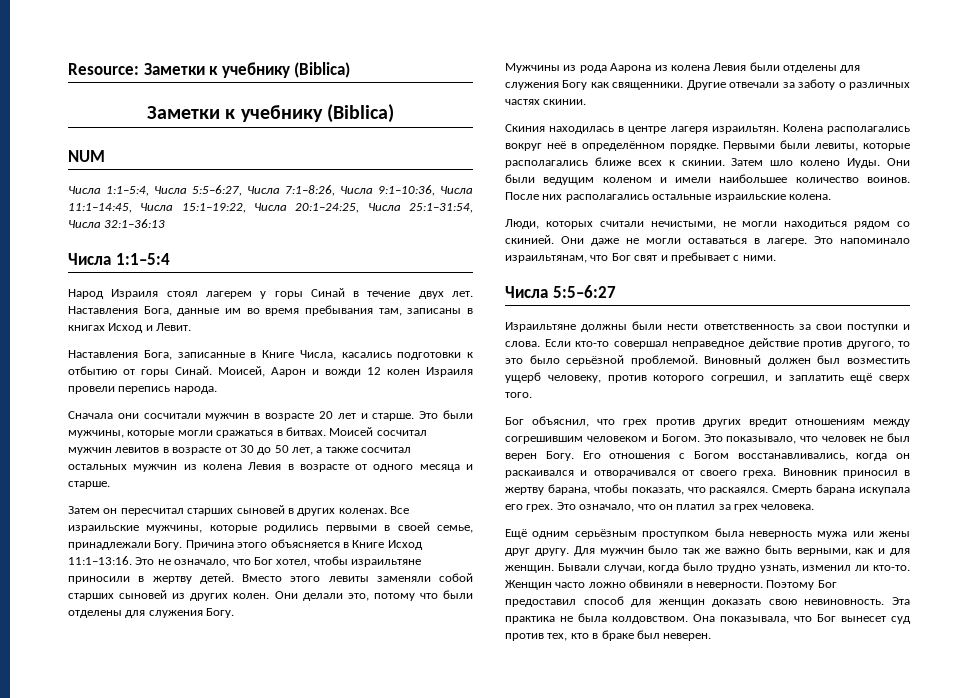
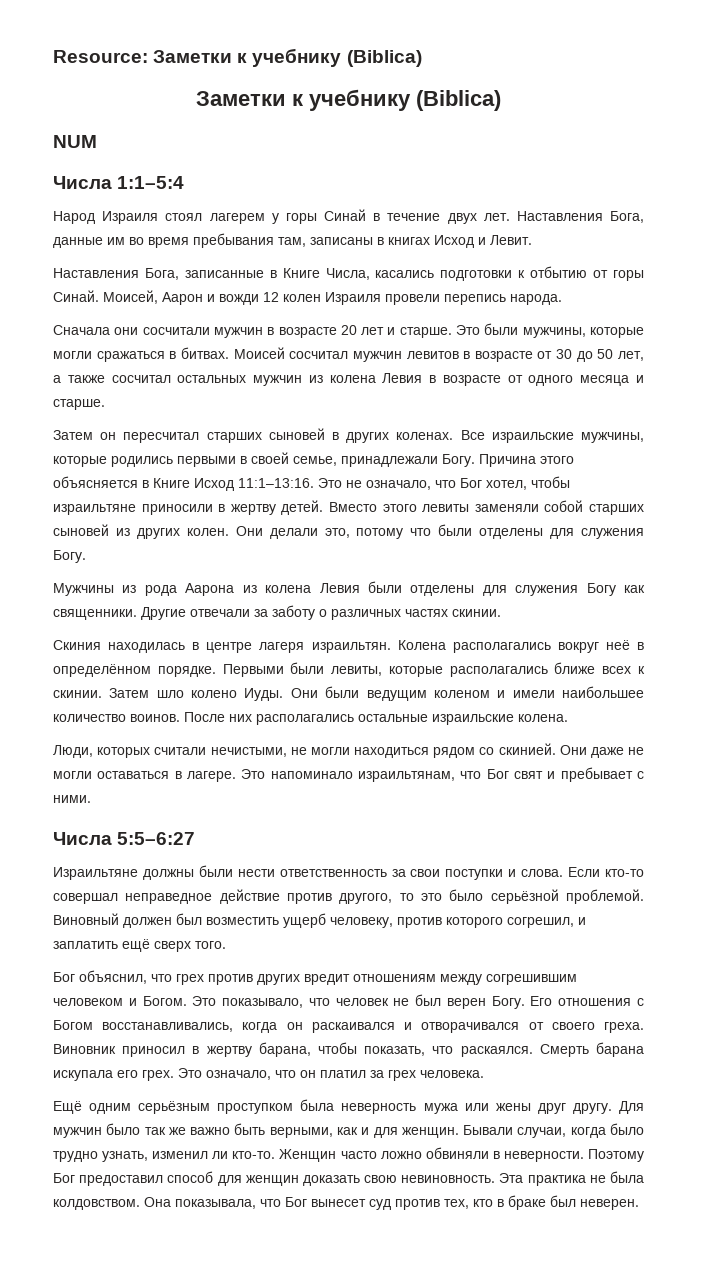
[68,185,473,196] [68,203,473,213] [68,219,166,228] // Числа 1:1–5:4, Числа 5:5–6:27, Числа 7:1–8:26, Числа 9:1–10:36, Числа 11:1–14:45, Числа 15:1–19:22, Числа 20:1–24:25, Числа 25:1–31:54, Числа 32:1–36:13 -> (97, 141) none

